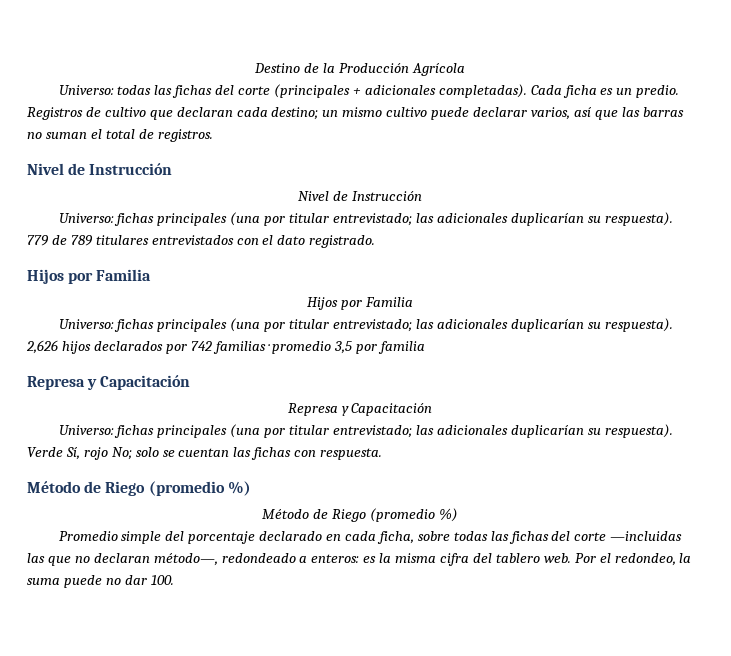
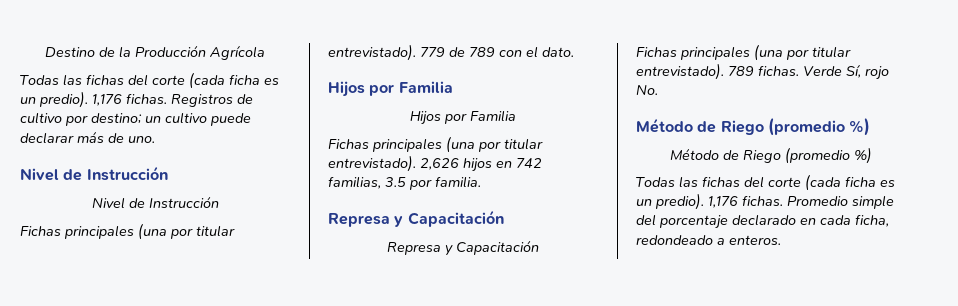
[58,84,680,98] [27,107,268,120] Universo: todas las fichas del corte (principales + adicionales completadas). Cada ficha es un predio. Registros de cultivo que declaran cada -> [20,72,279,89] [20,91,253,108] [20,112,88,126] Todas las fichas del corte (cada ficha es un predio). 1,176 fichas. Registros de cultivo por
[342,107,383,117] mismo -> (161, 119) none
[530,107,684,120] [27,129,213,142] varios, así que las barras no suman el total de registros. -> [77,131,155,143] más de uno.
[58,212,673,226] [27,235,376,248] Universo: fichas principales (una por titular entrevistado; las adicionales duplicarían su respuesta). 779 de 789 titulares entrevistados con el dato registrado. -> [20,223,235,240] [328,44,574,61] Fichas principales (una por titular entrevistado). 779 de 789 con el dato.
[58,318,673,332] [26,340,426,354] Universo: fichas principales (una por titular entrevistado; las adicionales duplicarían su respuesta). 2,626 hijos declarados por 742 familias · promedio 3,5 por familia -> [328,136,543,153] [328,155,542,172] [328,176,481,190] Fichas principales (una por titular entrevistado). 2,626 hijos en 742 familias, 3.5 por familia.
[58,424,673,438] [27,447,383,460] Universo: fichas principales (una por titular entrevistado; las adicionales duplicarían su respuesta). Verde Sí, rojo No; solo se cuentan las fichas con respuesta. -> [636,44,851,61] [636,63,889,80] [636,84,658,96] Fichas principales (una por titular entrevistado). 789 fichas. Verde Sí, rojo No.
(458, 515) none -> [636,174,895,191] [636,193,783,210] Todas las fichas del corte (cada ficha es un predio). 1,176 fichas.
[417,531,683,544] [27,553,692,566] [27,575,174,588] sobre todas las fichas del corte —incluidas las que no declaran método—, redondeado a enteros: es la misma cifra del tablero web. Por el redondeo, la suma puede no dar 100. -> [636,235,781,245] redondeado a enteros.

